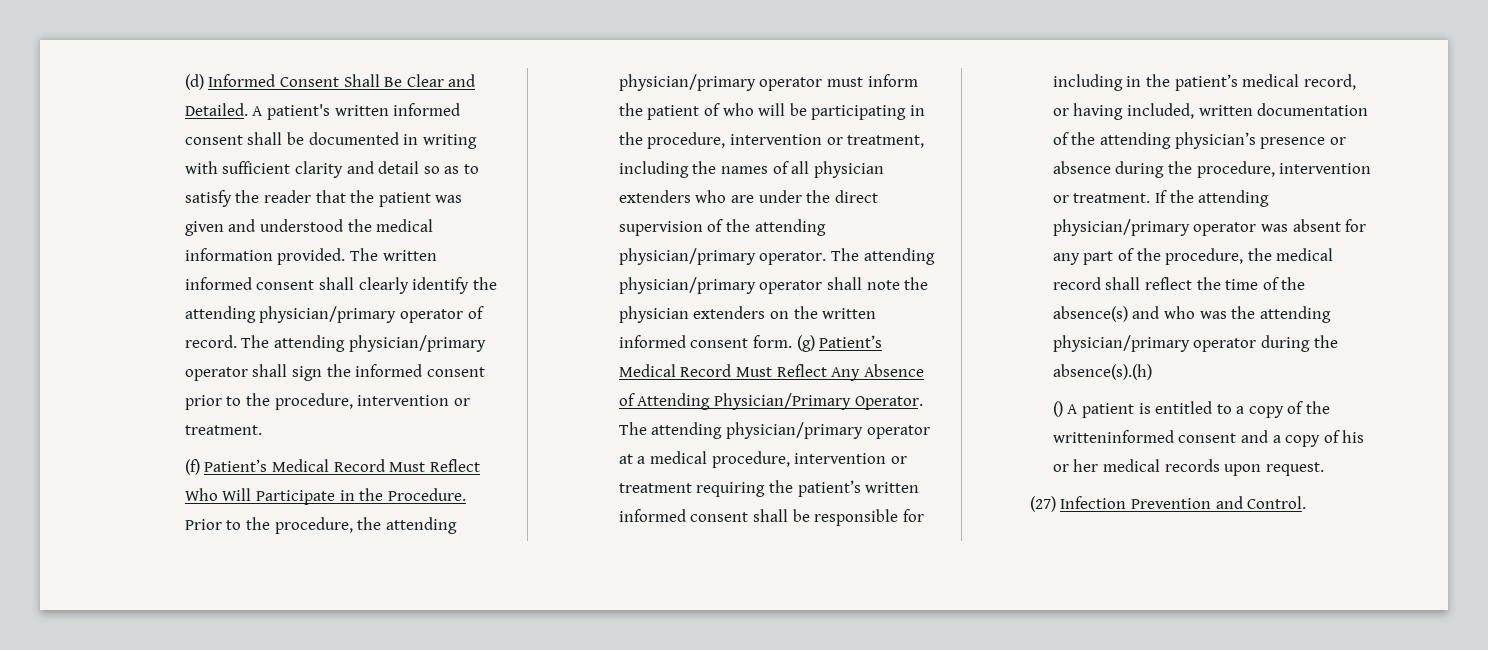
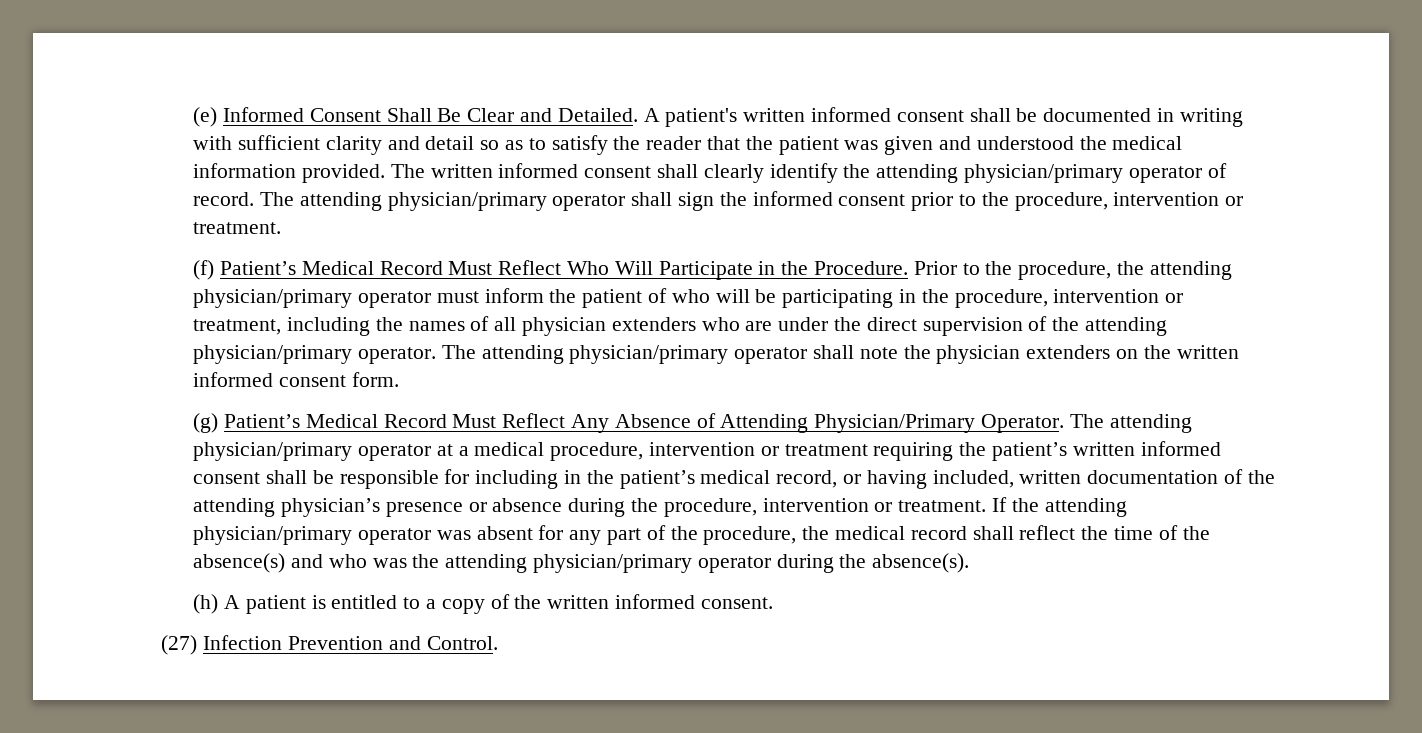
[184,74,204,90] (d) -> [193,107,218,127] (e)
(792, 341) none -> (399, 379) //
[1052,364,1152,380] [1052,401,1063,417] absence(s).(h) // () -> [872,553,970,573] [193,594,219,614] absence(s). // (h)
[1052,430,1365,447] [1052,459,1324,476] writteninformed consent and a copy of his or her medical records upon request. -> [547,594,773,609] written informed consent.

